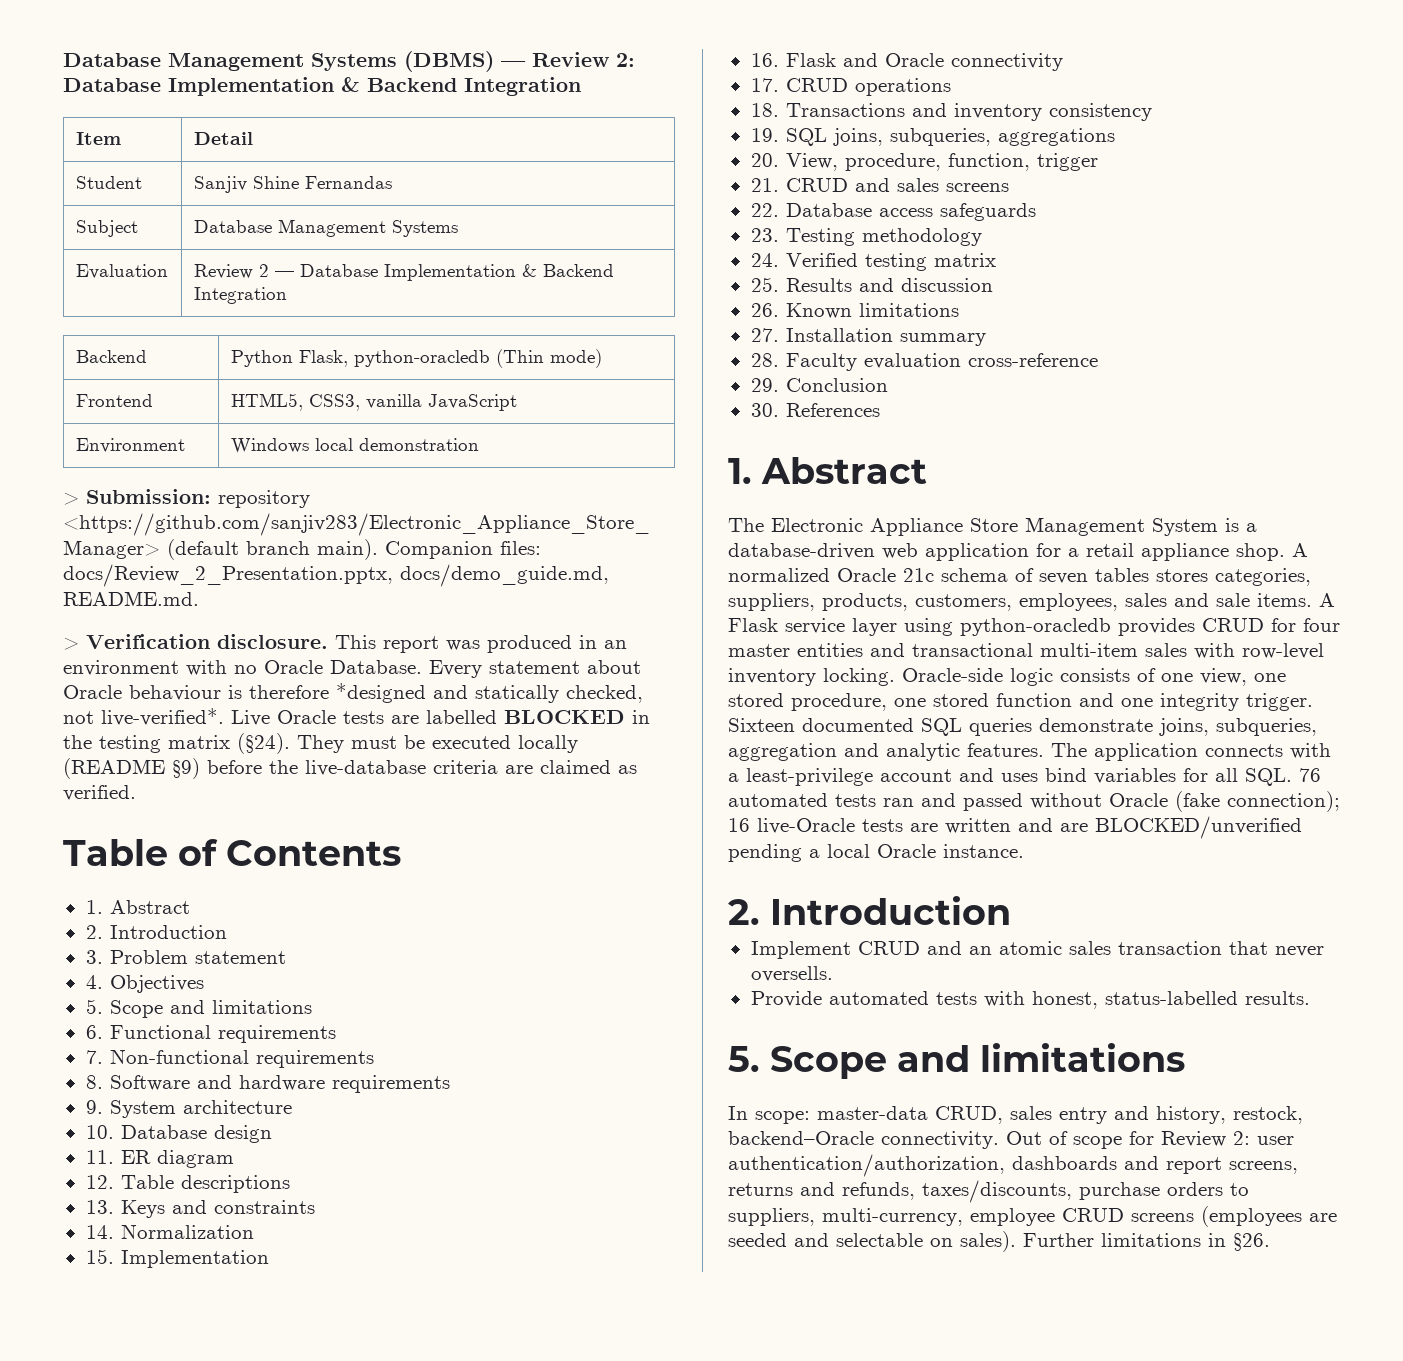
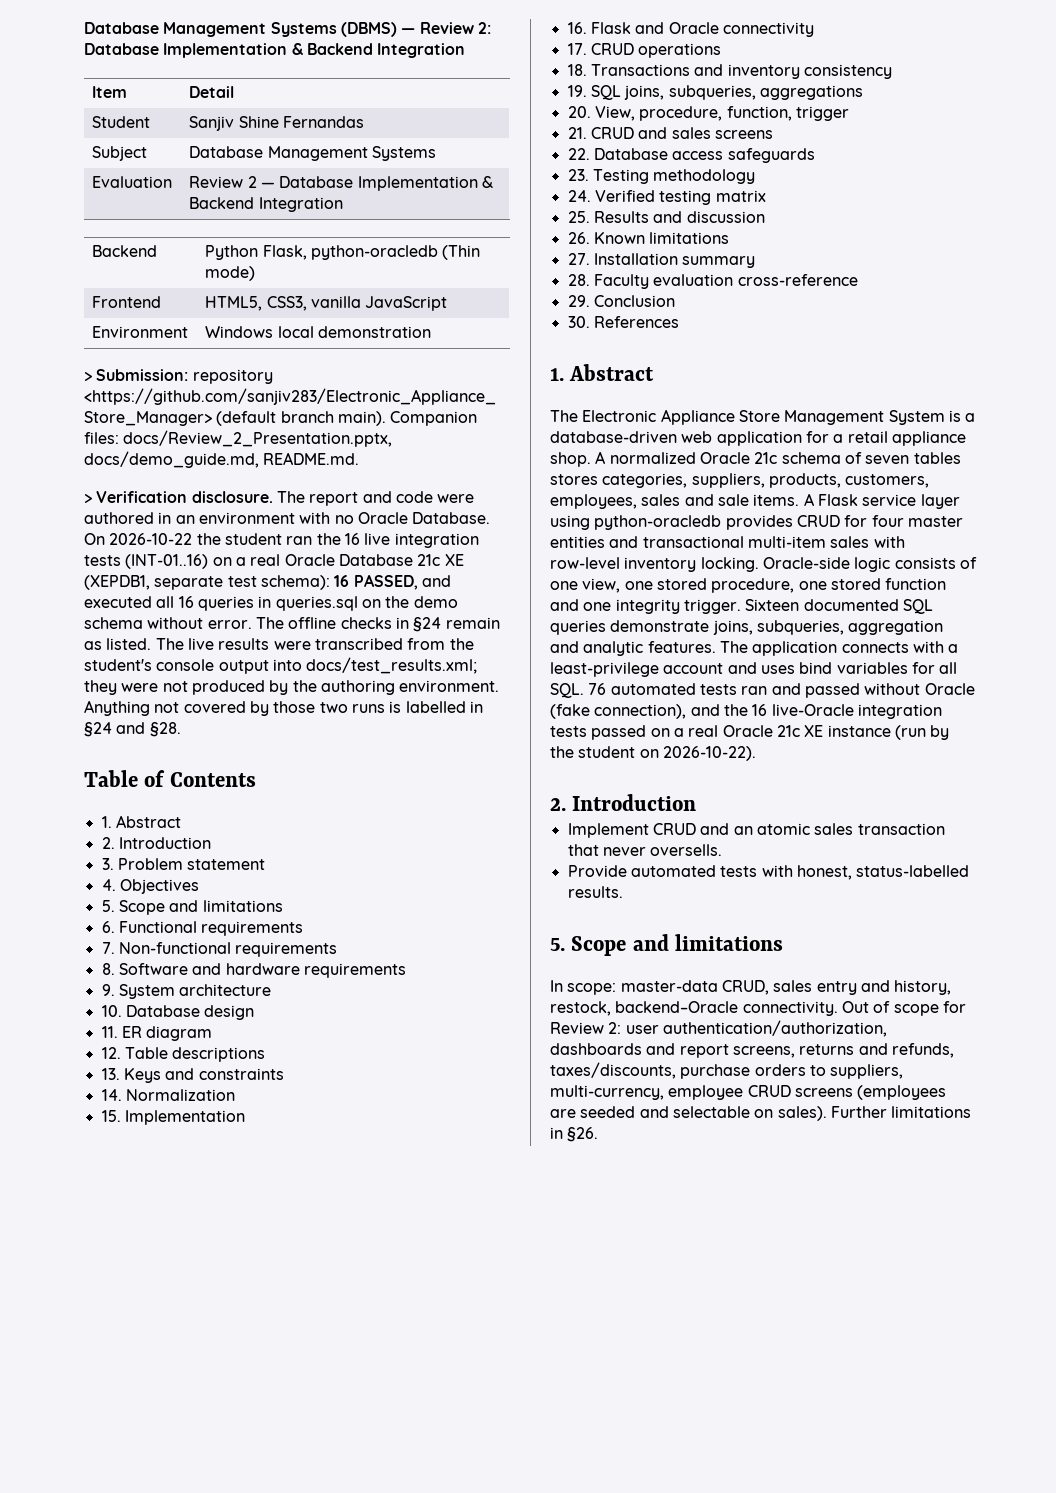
[335,635,572,653] This report was produced -> [276,491,475,506] [84,512,154,524] The report and code were authored
[429,660,641,678] [63,683,643,703] [63,708,650,726] [63,733,578,754] [63,758,637,779] [63,785,136,801] Every statement about Oracle behaviour is therefore *designed and statically checked, not live-verified*. Live Oracle tests are labelled BLOCKED in the testing matrix (§24). They must be executed locally (README §9) before the live-database criteria are claimed as verified. -> [84,533,479,548] [84,554,464,569] [84,574,451,590] [84,596,458,611] [84,617,500,632] [84,638,474,650] [84,657,478,674] [84,680,500,695] [84,700,483,716] [84,722,181,737] On 2026-10-22 the student ran the 16 live integration tests (INT-01..16) on a real Oracle Database 21c XE (XEPDB1, separate test schema): 16 PASSED, and executed all 16 queries in queries.sql on the demo schema without error. The offline checks in §24 remain as listed. The live results were transcribed from the student's console output into docs/test_results.xml; they were not produced by the authoring environment. Anything not covered by those two runs is labelled in §24 and §28.
[1227,791,1340,812] [728,816,1302,839] [728,844,1024,862] connection); 16 live-Oracle tests are written and are BLOCKED/unverified pending a local Oracle instance. -> [594,704,942,719] [550,725,950,740] [550,746,756,761] connection), and the 16 live-Oracle integration tests passed on a real Oracle 21c XE instance (run by the student on 2026-10-22).

